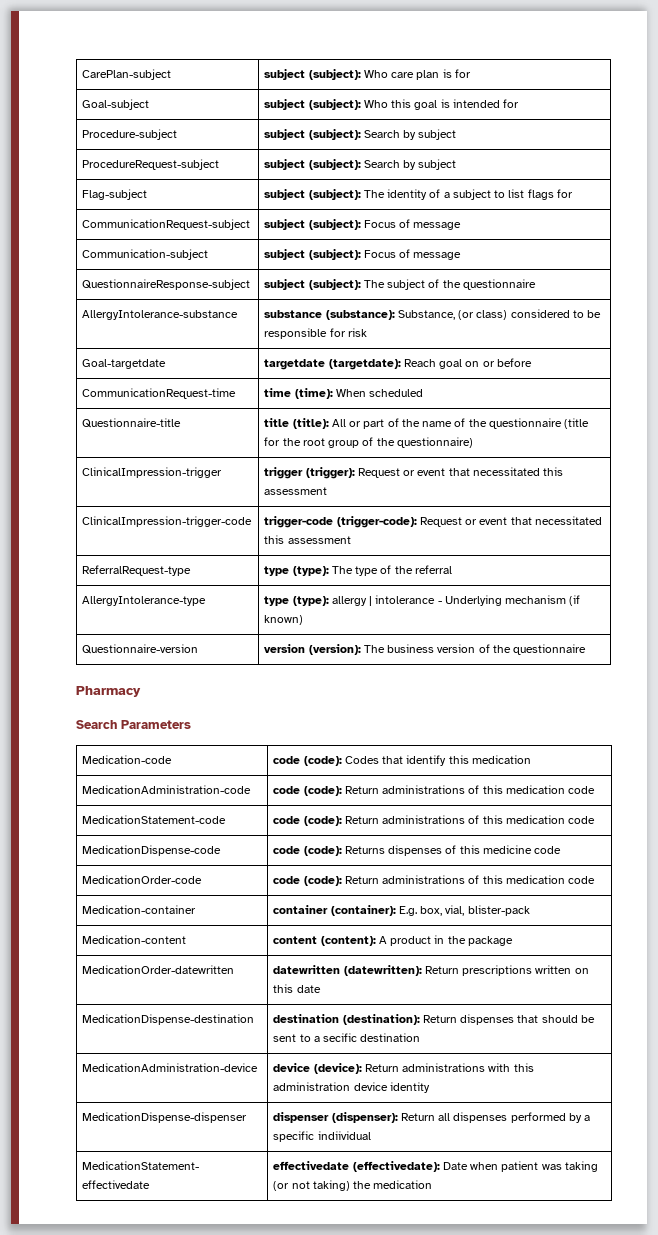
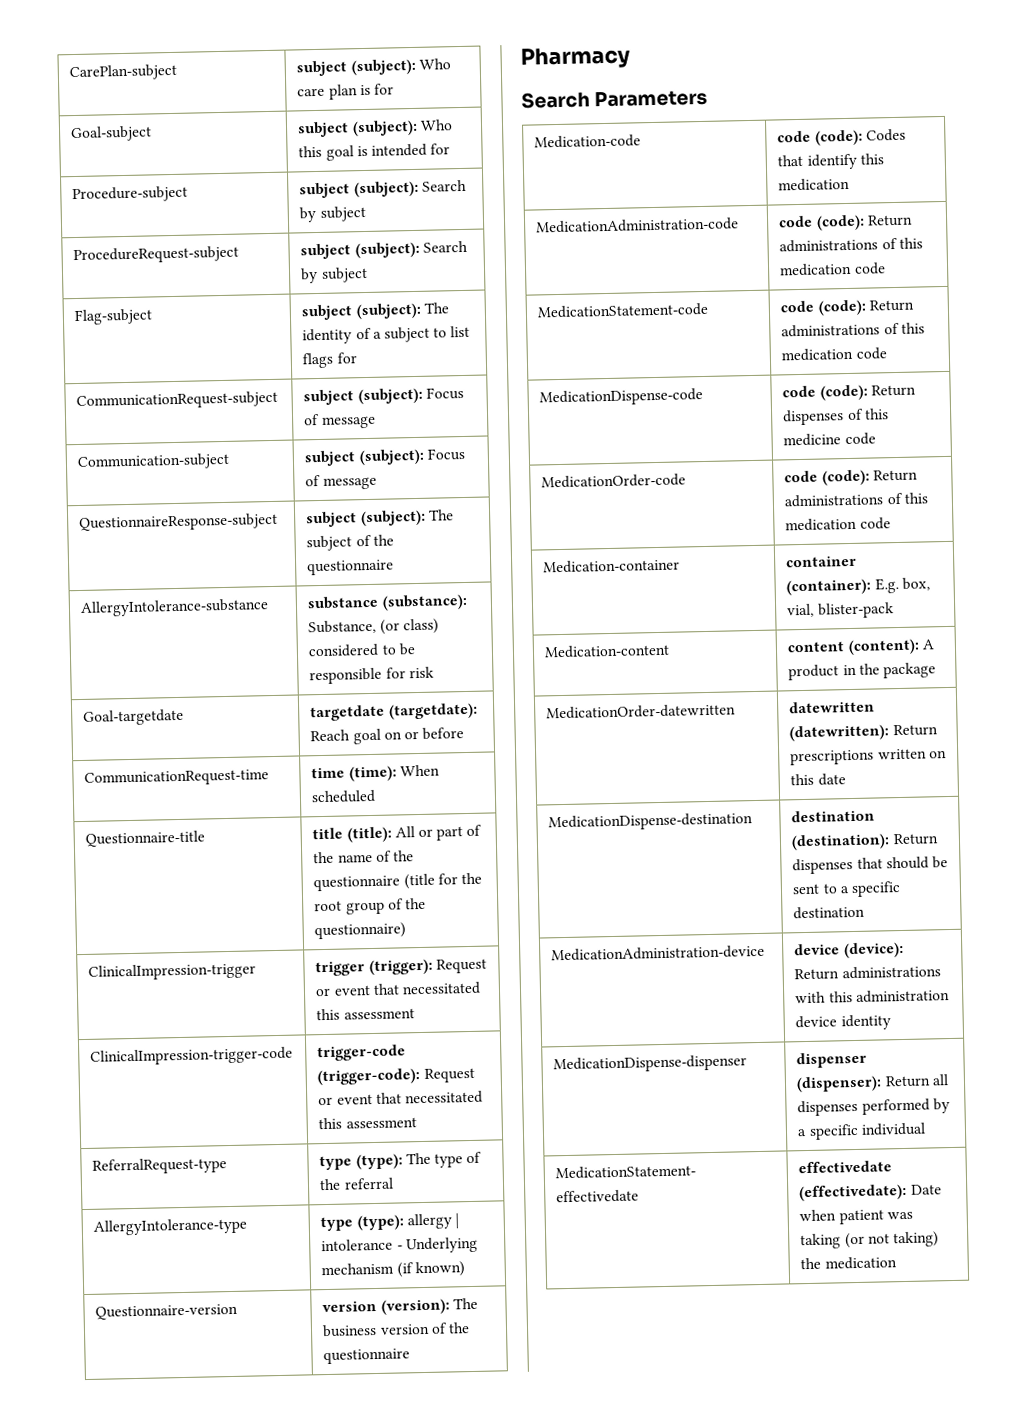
[344,846,385,854] Returns -> [870,384,916,397] Return
[323,1033,358,1042] secific -> [850,881,901,898] specific
[317,1131,371,1140] indiividual -> [860,1122,926,1136] individual

